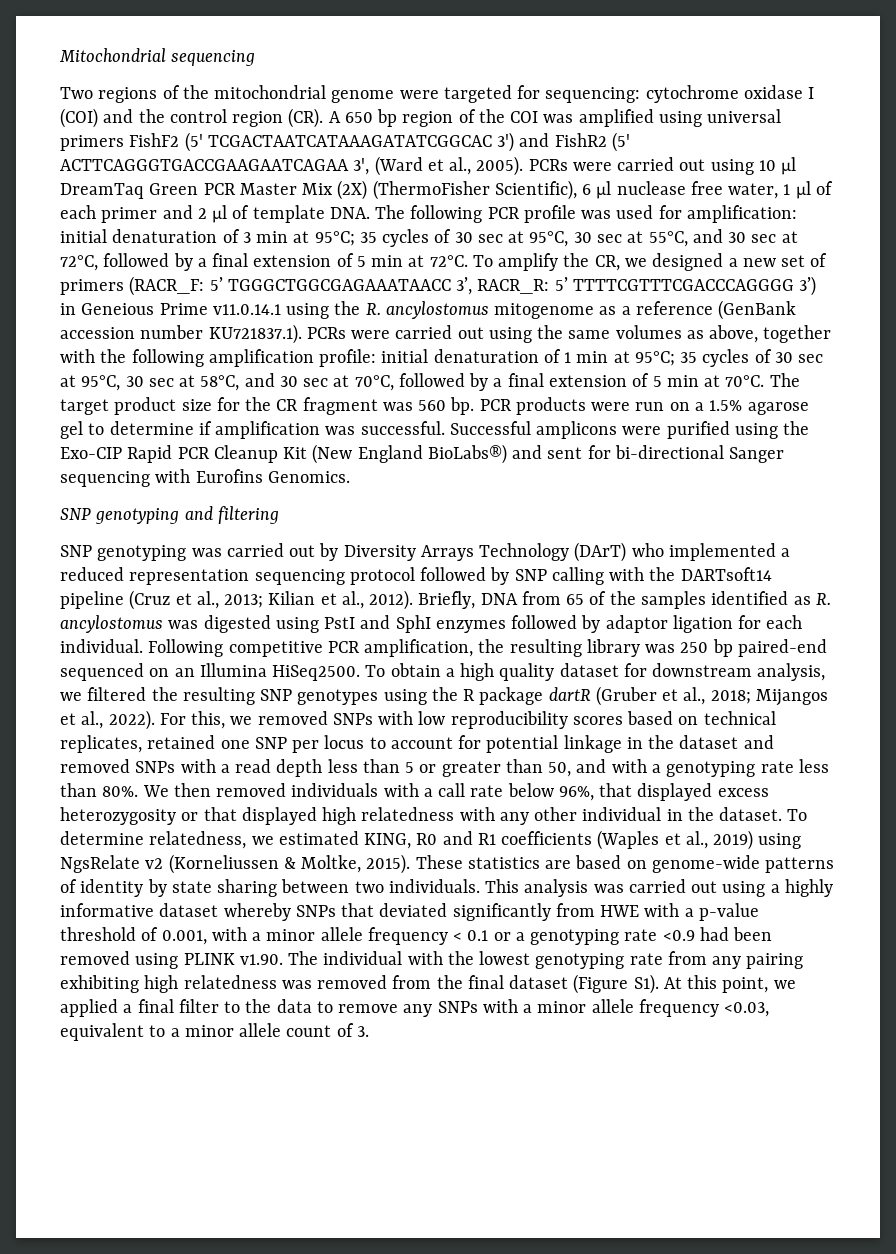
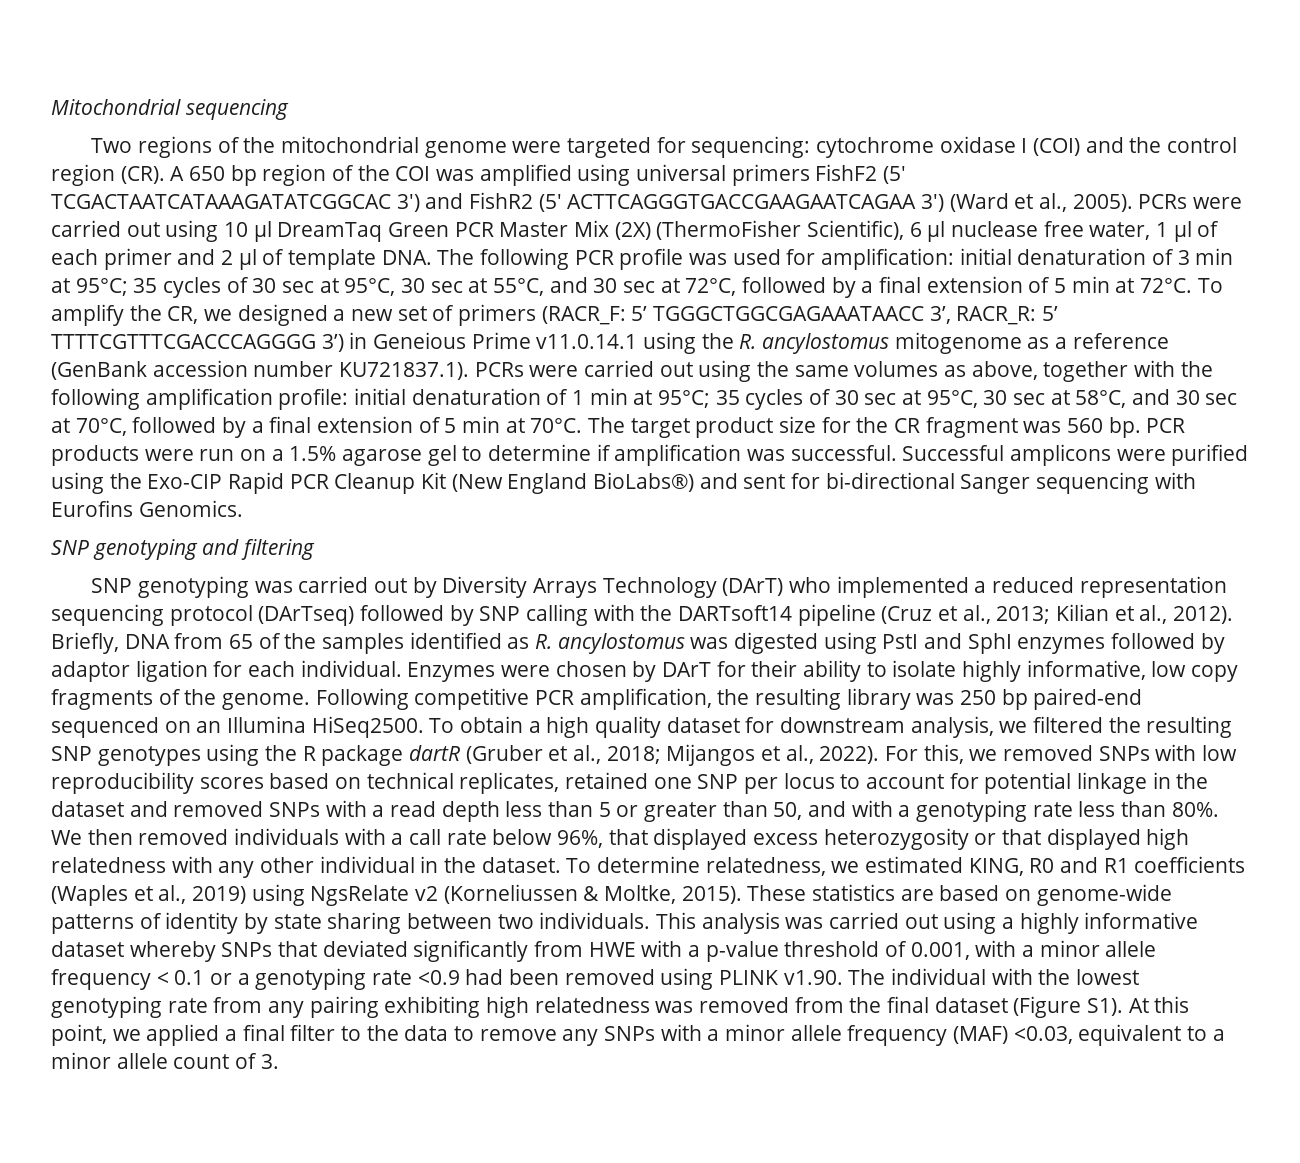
[353,158,370,175] 3', -> [920,194,944,212] 3')
(415, 576) none -> [258,606,355,626] (DArTseq)
(143, 646) none -> [407,660,1239,682] [51,689,311,710] Enzymes were chosen by DArT for their ability to isolate highly informative, low copy fragments of the genome.
(719, 1008) none -> [953,1026,1009,1044] (MAF)

